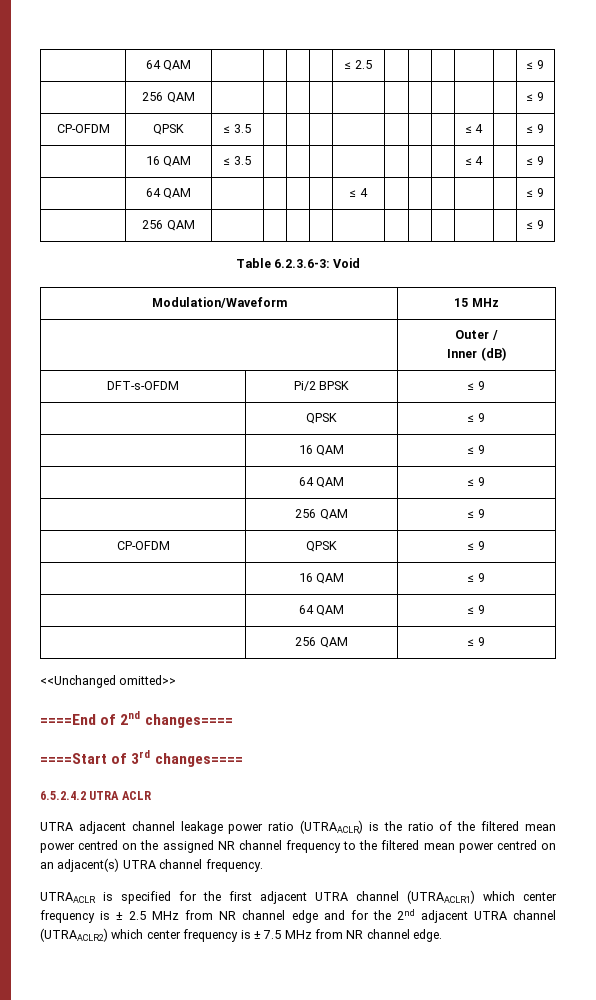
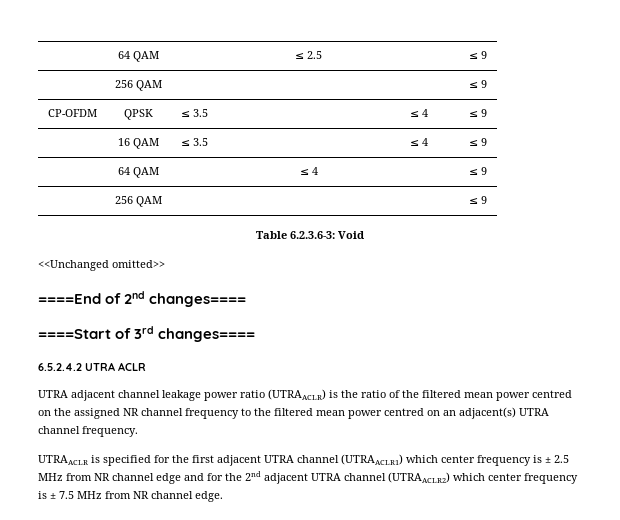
[151,297,287,308] [454,298,499,307] [455,330,498,340] [447,347,506,361] [107,381,179,390] [293,381,350,391] [468,381,485,390] [306,413,337,424] [468,413,485,422] [298,445,345,456] [468,445,485,454] [298,477,345,488] [468,477,485,486] [295,509,348,520] [468,509,485,518] [116,541,170,550] [306,541,337,552] [468,541,485,550] [298,573,345,584] [468,573,485,582] [298,605,345,616] [468,605,485,614] [295,637,348,648] [468,637,485,646] // Modulation/Waveform | 15 MHz // | Outer / // Inner (dB) // DFT-s-OFDM | Pi/2 BPSK | ≤ 9 // | QPSK | ≤ 9 // | 16 QAM | ≤ 9 // | 64 QAM | ≤ 9 // | 256 QAM | ≤ 9 // CP-OFDM | QPSK | ≤ 9 // | 16 QAM | ≤ 9 // | 64 QAM | ≤ 9 // | 256 QAM | ≤ 9 -> (364, 235) none

